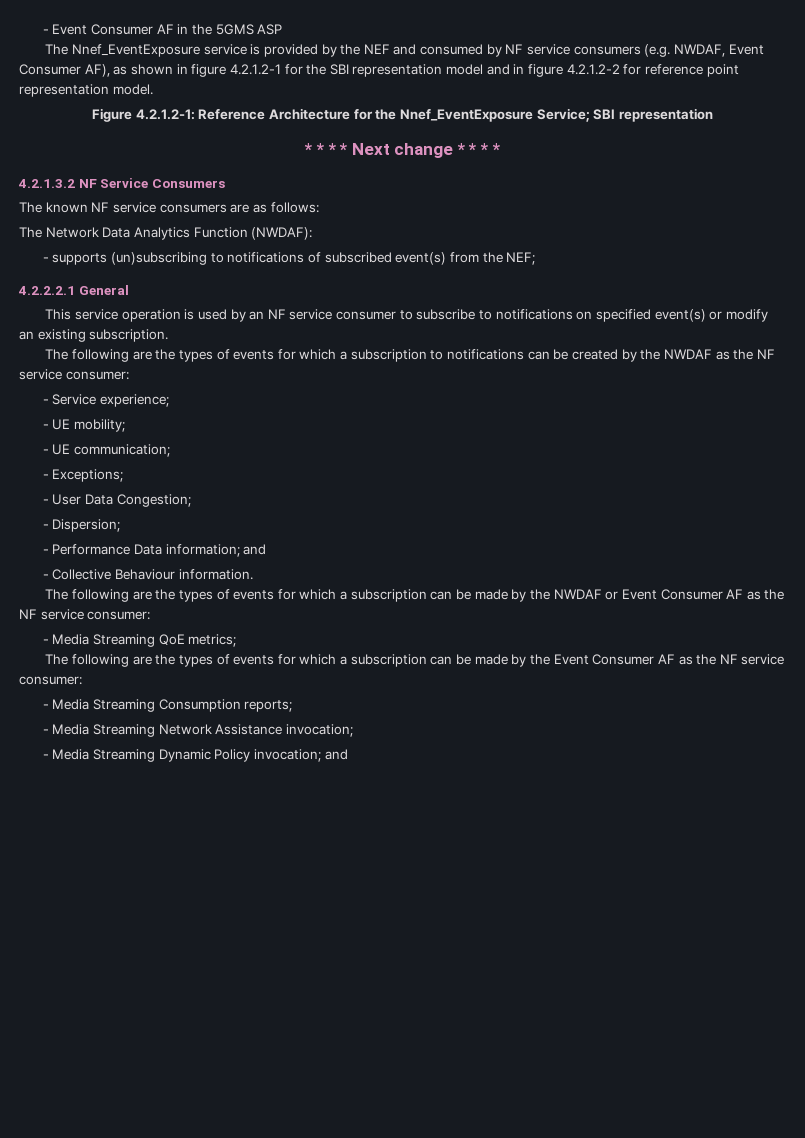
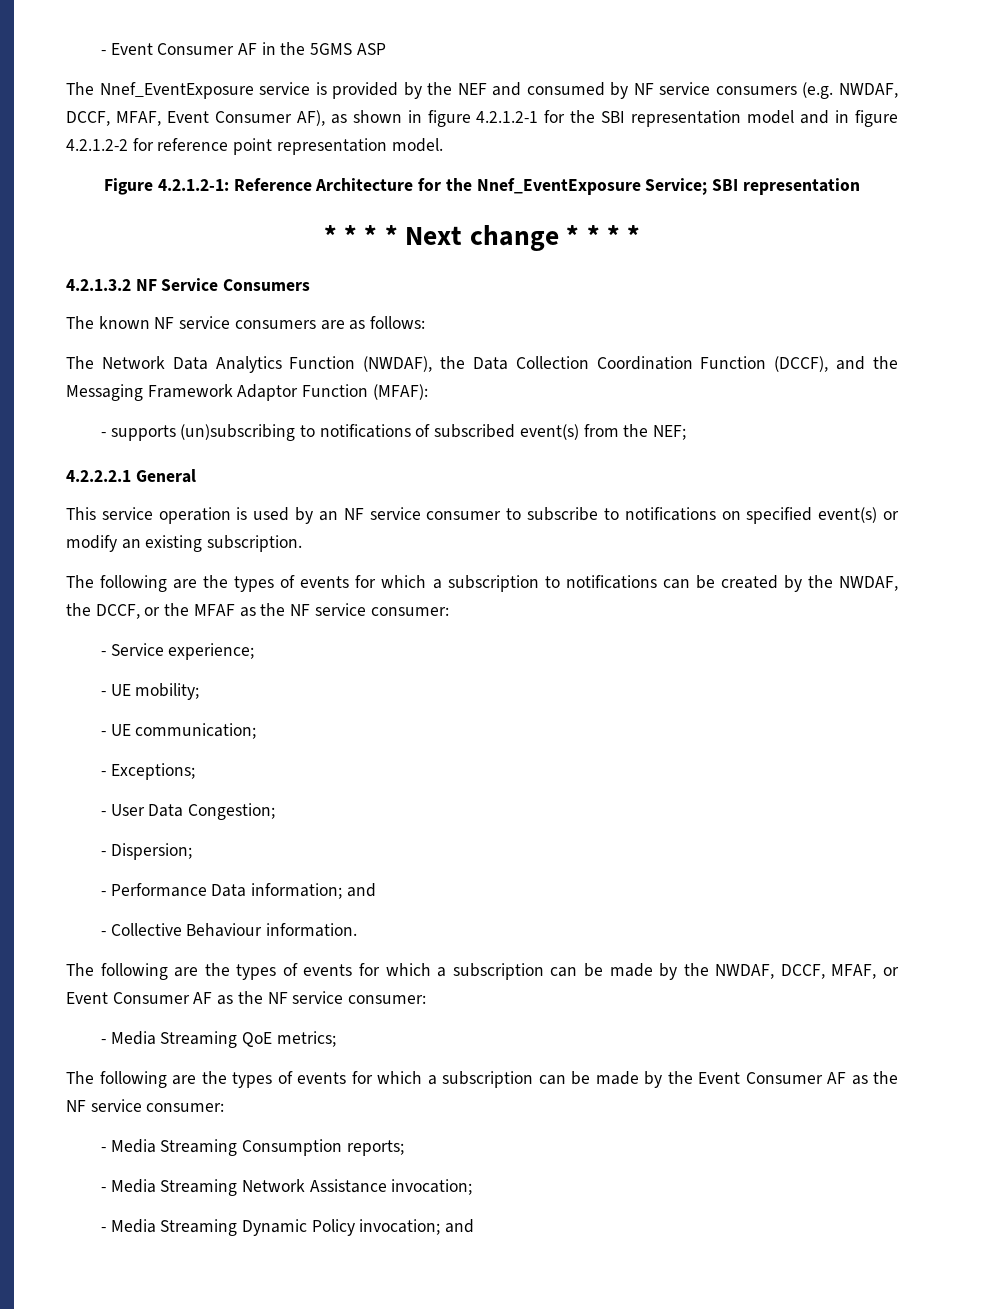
(725, 50) none -> [66,111,161,126] DCCF, MFAF,
[251,227,313,240] (NWDAF): -> [363,356,898,372] [66,384,428,401] (NWDAF), the Data Collection Coordination Function (DCCF), and the Messaging Framework Adaptor Function (MFAF):
[663,349,712,359] NWDAF -> [838,576,898,591] [66,603,235,619] NWDAF, the DCCF, or the MFAF
[553,589,602,599] NWDAF -> [715,964,877,979] NWDAF, DCCF, MFAF,

